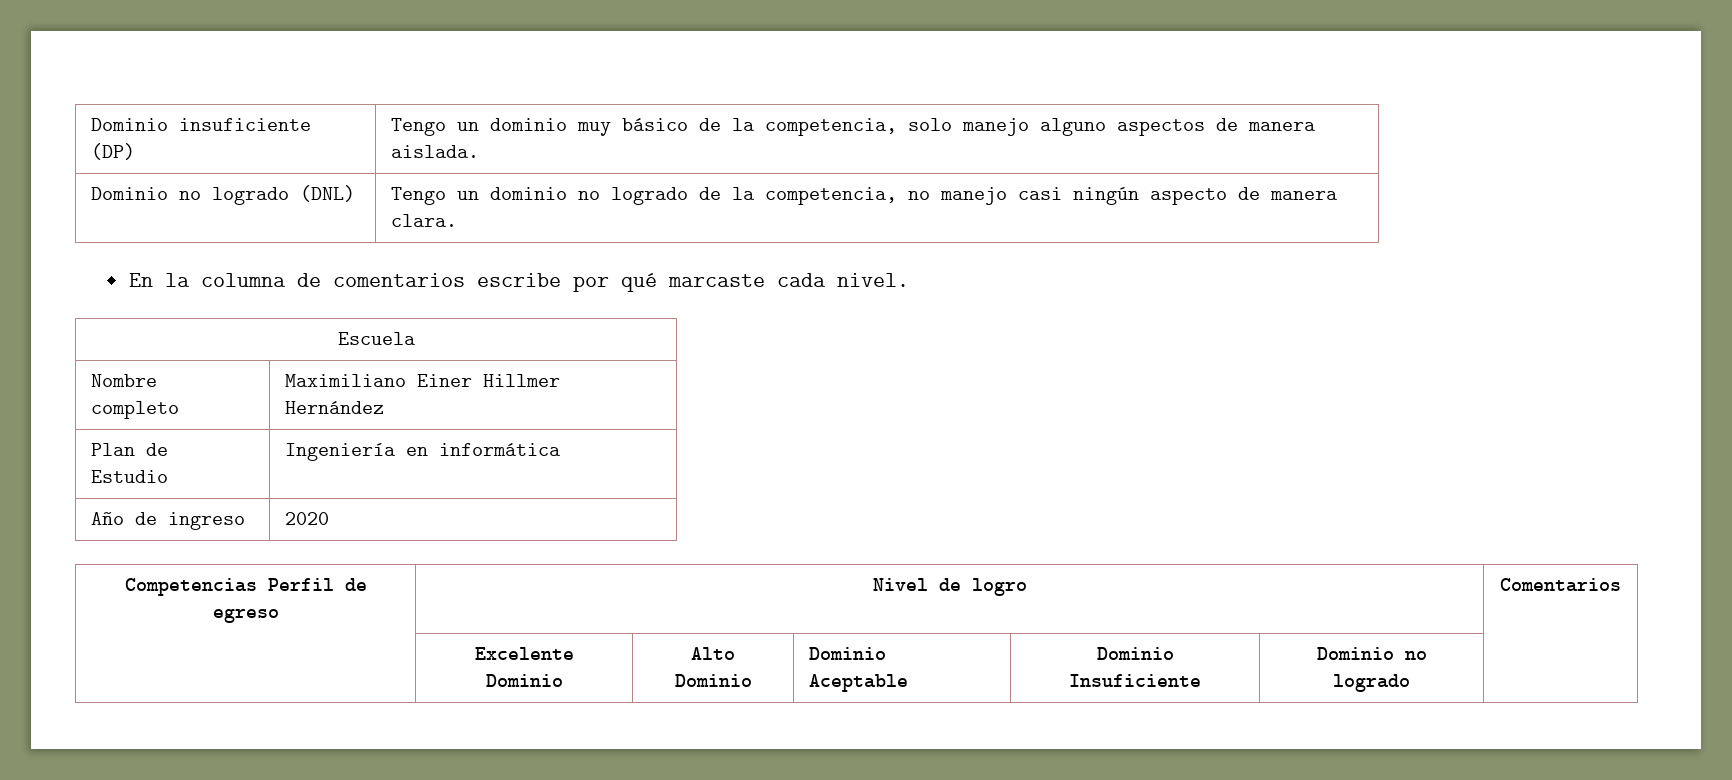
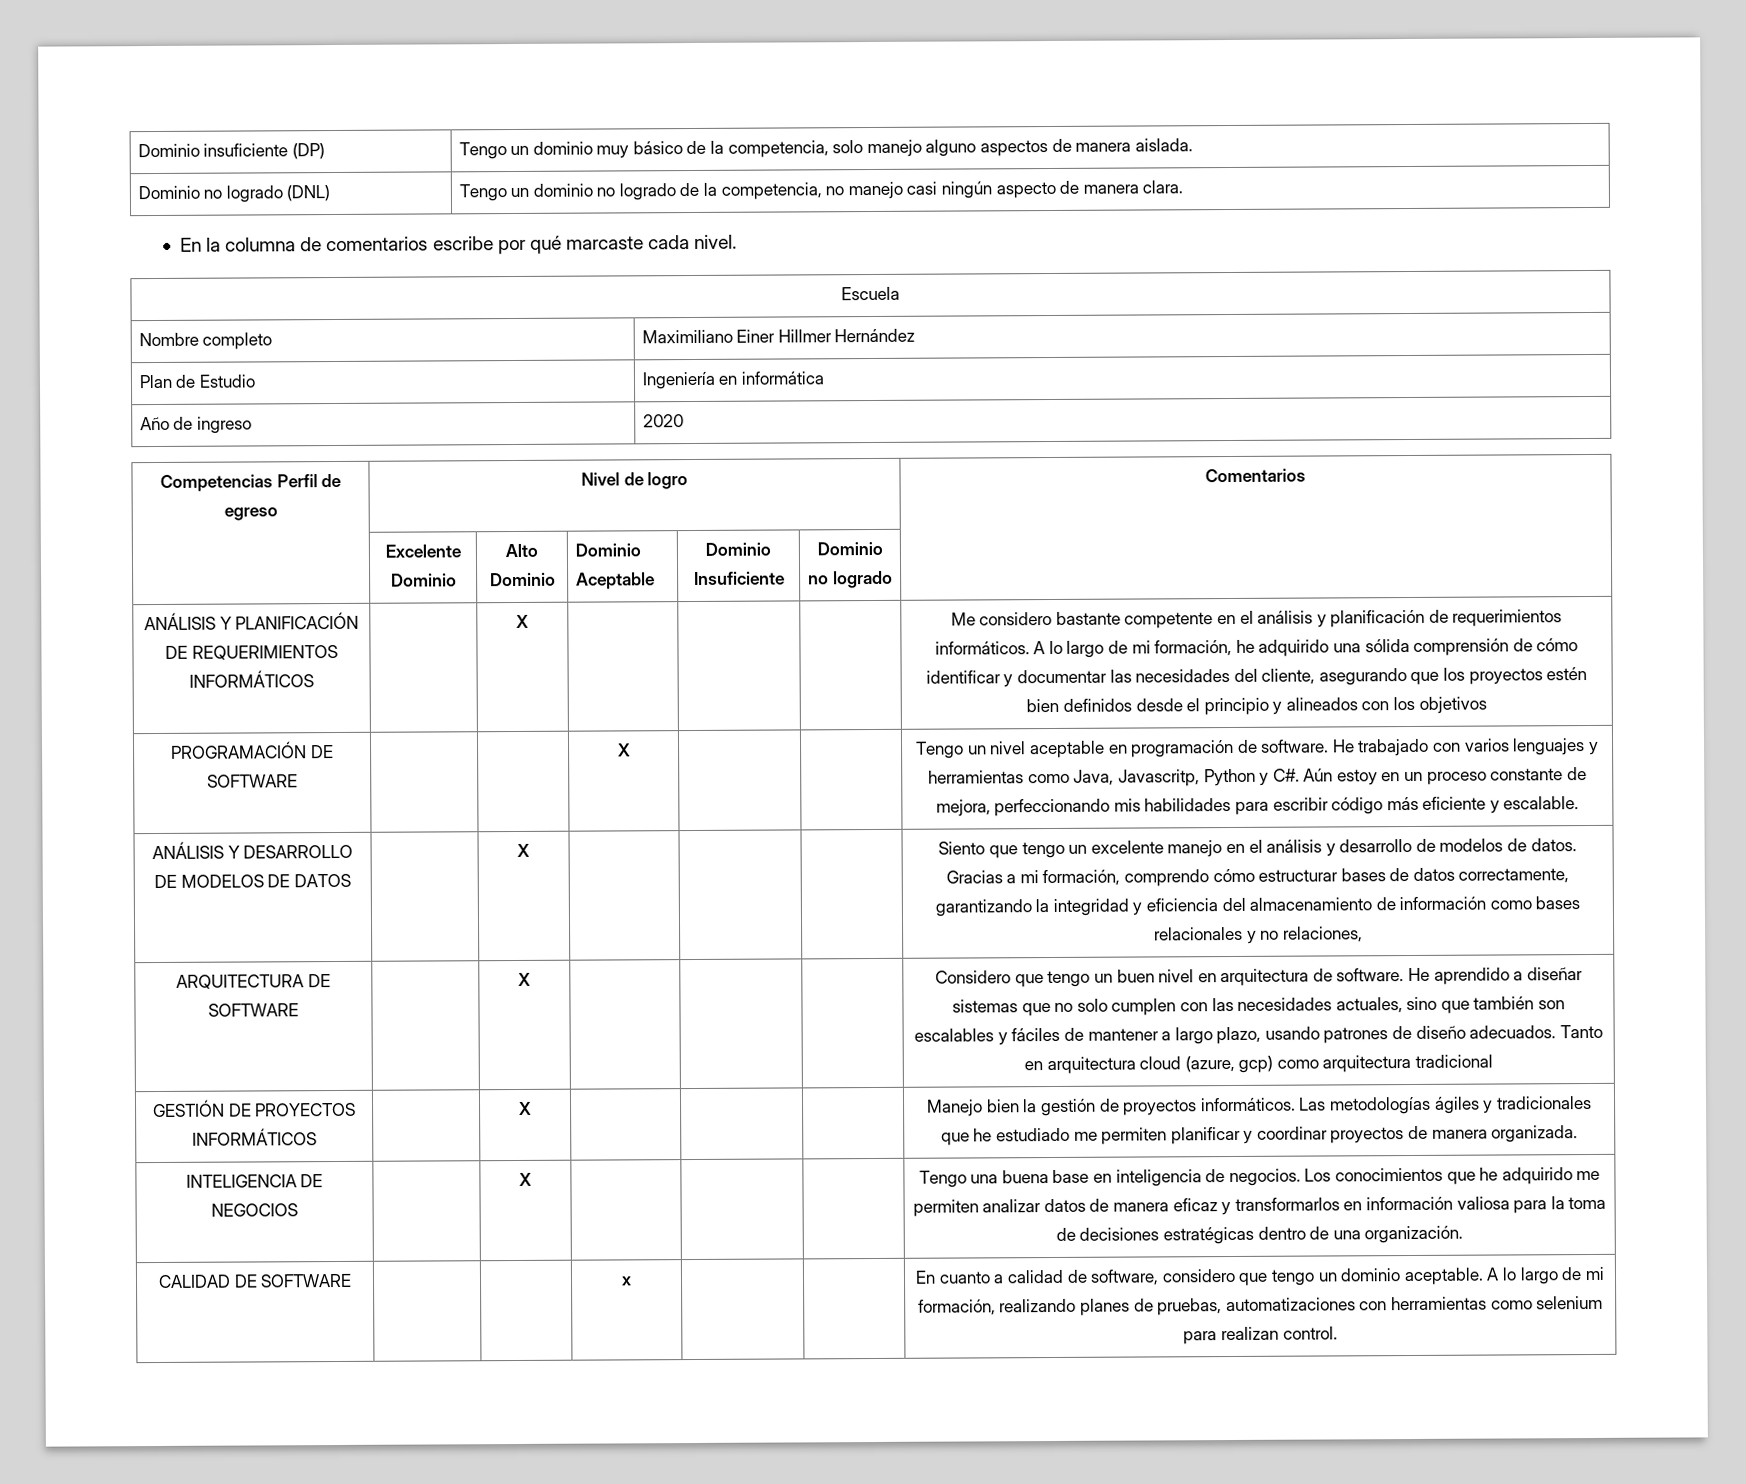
(1410, 683) none -> [143,611,360,631] [165,644,338,660] [189,670,314,688] [516,614,529,628] [950,609,1563,629] [934,638,1579,658] [925,667,1588,688] [1026,696,1487,716] [170,741,334,759] [207,774,298,788] [617,743,631,757] [915,738,1599,759] [928,767,1587,787] [935,796,1580,817] [151,841,354,860] [154,873,351,889] [517,843,530,857] [938,838,1577,859] [945,867,1570,887] [934,896,1581,917] [1154,926,1363,944] [176,974,331,989] [208,1003,299,1017] [518,972,531,986] [935,967,1583,988] [951,996,1566,1017] [914,1024,1603,1046] [1023,1054,1494,1075] [151,1099,357,1118] [192,1128,317,1146] [519,1101,532,1115] [926,1095,1592,1117] [940,1125,1579,1146] [185,1174,324,1188] [211,1203,298,1217] [519,1172,532,1186] [918,1167,1601,1188] [912,1196,1607,1217] [1055,1225,1464,1245] [157,1273,353,1289] [621,1276,632,1286] [915,1266,1605,1286] [917,1295,1604,1316] [1183,1326,1338,1345] // ANÁLISIS Y PLANIFICACIÓN DE REQUERIMIENTOS INFORMÁTICOS | | X | | | | Me considero bastante competente en el análisis y planificación de requerimientos informáticos. A lo largo de mi formación, he adquirido una sólida comprensión de cómo identificar y documentar las necesidades del cliente, asegurando que los proyectos estén bien definidos desde el principio y alineados con los objetivos // PROGRAMACIÓN DE SOFTWARE | | | X | | | Tengo un nivel aceptable en programación de software. He trabajado con varios lenguajes y herramientas como Java, Javascritp, Python y C#. Aún estoy en un proceso constante de mejora, perfeccionando mis habilidades para escribir código más eficiente y escalable. // ANÁLISIS Y DESARROLLO DE MODELOS DE DATOS | | X | | | | Siento que tengo un excelente manejo en el análisis y desarrollo de modelos de datos. Gracias a mi formación, comprendo cómo estructurar bases de datos correctamente, garantizando la integridad y eficiencia del almacenamiento de información como bases relacionales y no relaciones, // ARQUITECTURA DE SOFTWARE | | X | | | | Considero que tengo un buen nivel en arquitectura de software. He aprendido a diseñar sistemas que no solo cumplen con las necesidades actuales, sino que también son escalables y fáciles de mantener a largo plazo, usando patrones de diseño adecuados. Tanto en arquitectura cloud (azure, gcp) como arquitectura tradicional // GESTIÓN DE PROYECTOS INFORMÁTICOS | | X | | | | Manejo bien la gestión de proyectos informáticos. Las metodologías ágiles y tradicionales que he estudiado me permiten planificar y coordinar proyectos de manera organizada. // INTELIGENCIA DE NEGOCIOS | | X | | | | Tengo una buena base en inteligencia de negocios. Los conocimientos que he adquirido me permiten analizar datos de manera eficaz y transformarlos en información valiosa para la toma de decisiones estratégicas dentro de una organización. // CALIDAD DE SOFTWARE | | | x | | | En cuanto a calidad de software, considero que tengo un dominio aceptable. A lo largo de mi formación, realizando planes de pruebas, automatizaciones con herramientas como selenium para realizan control.

